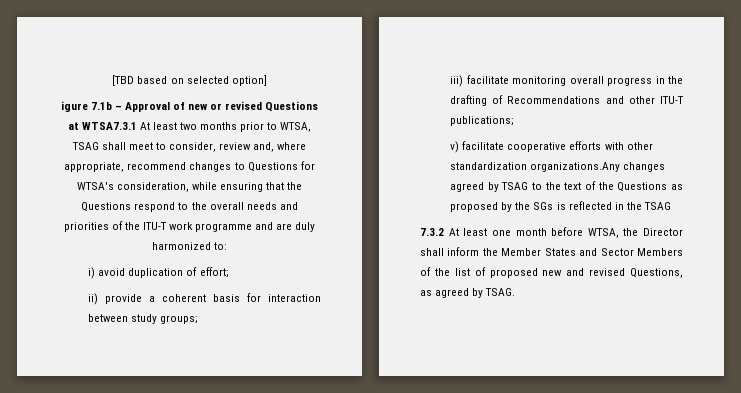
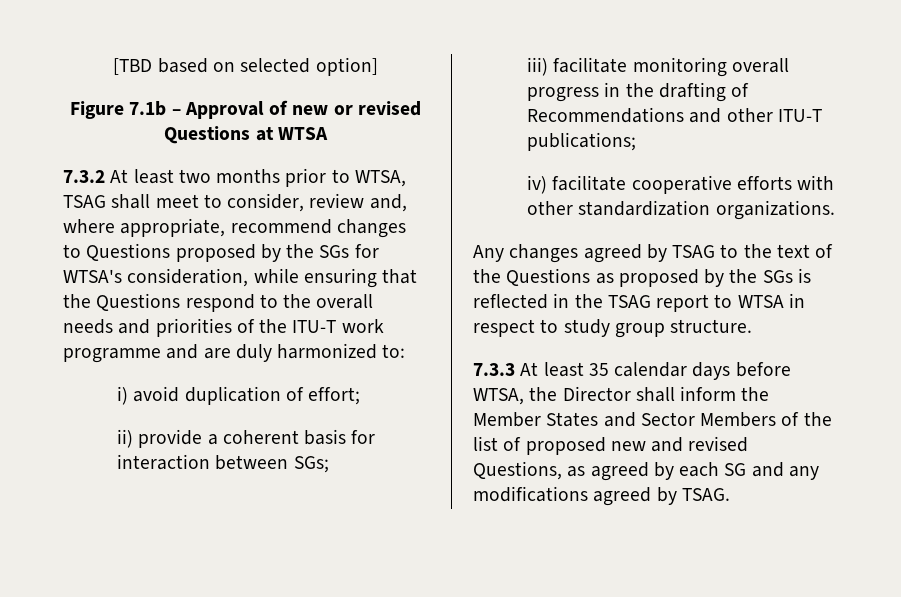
[60,101,88,112] igure -> [70,101,125,119] Figure
[81,122,137,130] WTSA7.3.1 -> [277,127,328,140] [63,170,105,183] WTSA // 7.3.2
(298, 167) none -> [175,244,350,262] proposed by the SGs
[131,314,199,324] study groups; -> [293,456,329,473] SGs;
[450,141,460,153] v) -> [527,175,548,194] iv)
[530,162,621,172] organizations.Any -> [715,200,835,220] [473,245,504,262] organizations. // Any
[420,228,547,236] // 7.3.2 At least one month -> [656,293,805,312] [473,319,753,338] [473,362,731,380] report to WTSA in respect to study group structure. // 7.3.3 At least 35 calendar days
(484, 293) none -> [679,462,819,480] [473,486,677,506] each SG and any modifications agreed by

